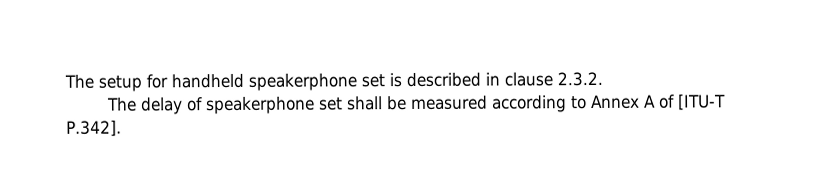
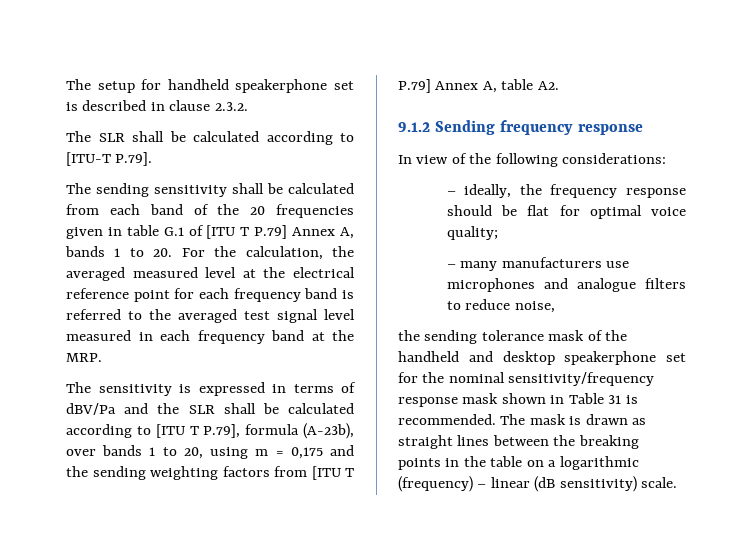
[140,94,727,115] [66,120,122,137] delay of speakerphone set shall be measured according to Annex A of [ITU-T P.342]. -> [98,131,354,145] [66,152,153,166] [66,183,354,197] [66,204,355,218] [66,225,354,239] [65,246,354,260] [66,267,355,281] [66,288,354,302] [66,309,355,323] [66,330,354,344] [66,353,102,362] [66,382,356,396] [66,403,354,415] [66,423,354,439] [66,445,355,459] [66,466,354,480] [398,79,559,93] [398,120,643,135] [398,153,667,167] [446,184,686,198] [446,205,686,219] [446,226,498,240] [446,257,630,271] [446,278,686,292] [446,299,555,313] [398,330,628,344] [398,351,686,365] [398,372,655,386] [398,393,638,407] [398,414,647,425] [398,435,639,449] [398,456,639,470] [398,476,678,492] SLR shall be calculated according to [ITU-T P.79]. // The sending sensitivity shall be calculated from each band of the 20 frequencies given in table G.1 of [ITU T P.79] Annex A, bands 1 to 20. For the calculation, the averaged measured level at the electrical reference point for each frequency band is referred to the averaged test signal level measured in each frequency band at the MRP. // The sensitivity is expressed in terms of dBV/Pa and the SLR shall be calculated according to [ITU T P.79], formula (A-23b), over bands 1 to 20, using m = 0,175 and the sending weighting factors from [ITU T P.79] Annex A, table A2. // 9.1.2 Sending frequency response // In view of the following considerations: // – ideally, the frequency response should be flat for optimal voice quality; // – many manufacturers use microphones and analogue filters to reduce noise, // the sending tolerance mask of the handheld and desktop speakerphone set for the nominal sensitivity/frequency response mask shown in Table 31 is recommended. The mask is drawn as straight lines between the breaking points in the table on a logarithmic (frequency) – linear (dB sensitivity) scale.

